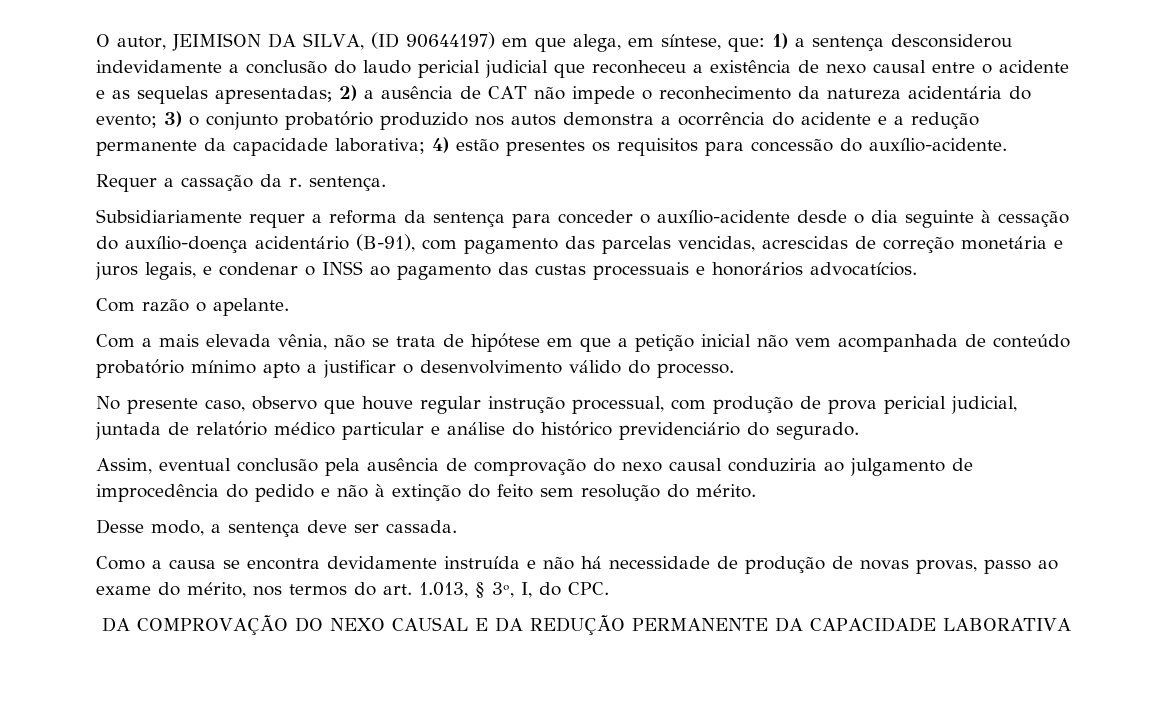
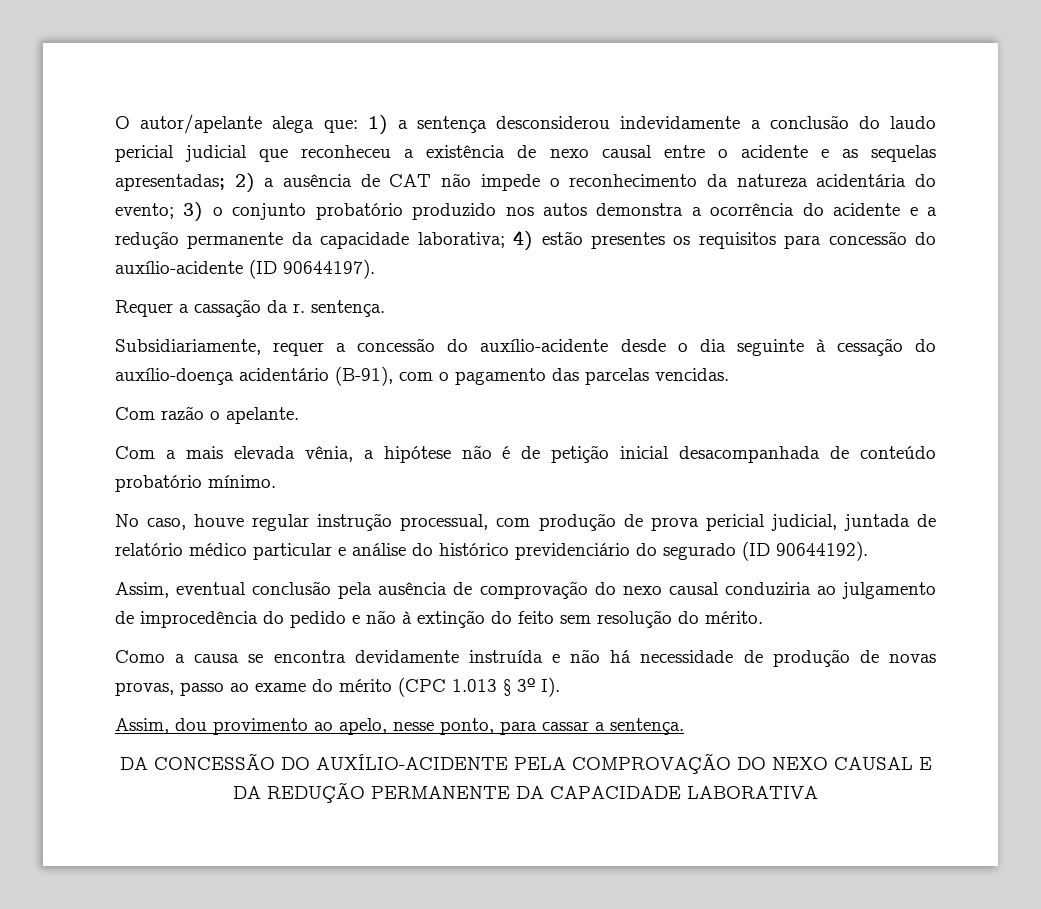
[117,32,721,52] autor, JEIMISON DA SILVA, (ID 90644197) em que alega, em síntese, -> [140,114,315,134] autor/apelante alega
[869,138,1007,152] auxílio-acidente. -> [115,259,375,279] auxílio-acidente (ID 90644197).
[96,209,242,223] Subsidiariamente -> [115,339,261,355] Subsidiariamente,
[329,210,650,228] reforma da sentença para conceder o -> [357,338,469,352] concessão do
(457, 244) none -> [439,372,449,381] o
[678,236,1063,253] [95,261,917,280] vencidas, acrescidas de correção monetária e juros legais, e condenar o INSS ao pagamento das custas processuais e honorários advocatícios. -> [655,368,729,381] vencidas.
[334,333,1070,352] [96,359,734,378] [96,396,355,414] não se trata de hipótese em que a petição inicial não vem acompanhada de conteúdo probatório mínimo apto a justificar o desenvolvimento válido do processo. // No presente caso, observo que -> [363,445,937,463] [115,475,276,492] [115,514,187,530] a hipótese não é de petição inicial desacompanhada de conteúdo probatório mínimo. // No caso,
[776,422,859,440] segurado. -> [663,541,868,561] segurado (ID 90644192).
[96,519,457,537] // Desse modo, a sentença deve ser cassada. -> (763, 617) none
[187,582,609,598] [101,617,130,632] mérito, nos termos do art. 1.013, § 3º, I, do CPC. // DA -> [339,677,560,697] [115,718,684,735] [119,753,566,770] mérito (CPC 1.013 § 3º I). // Assim, dou provimento ao apelo, nesse ponto, para cassar a sentença. // DA CONCESSÃO DO AUXÍLIO-ACIDENTE PELA

